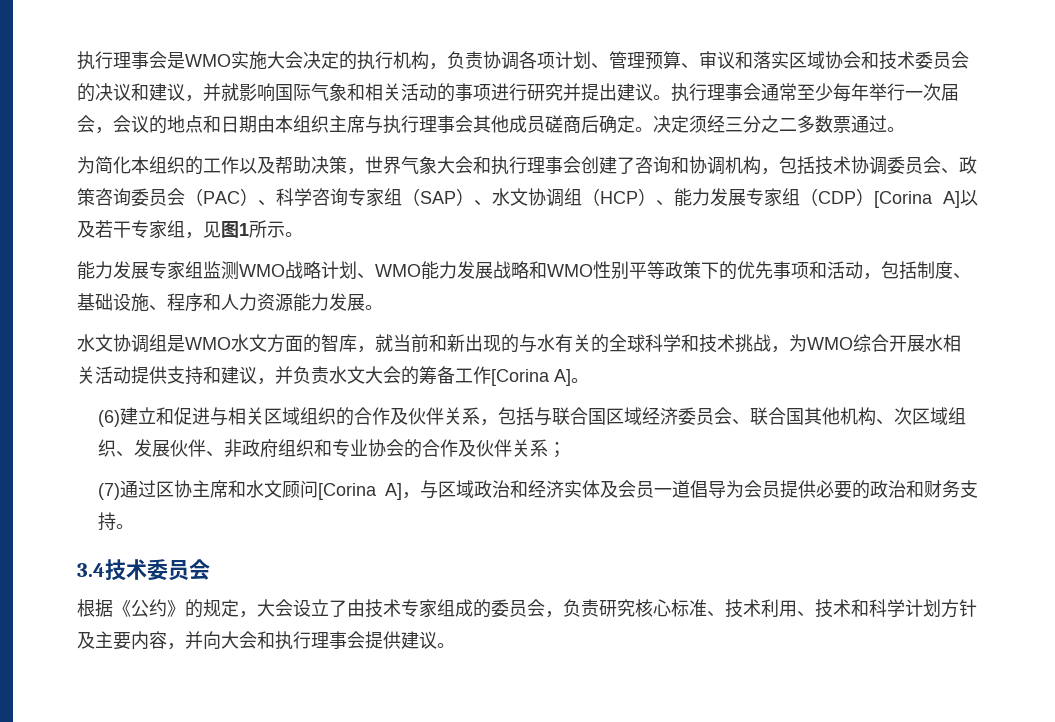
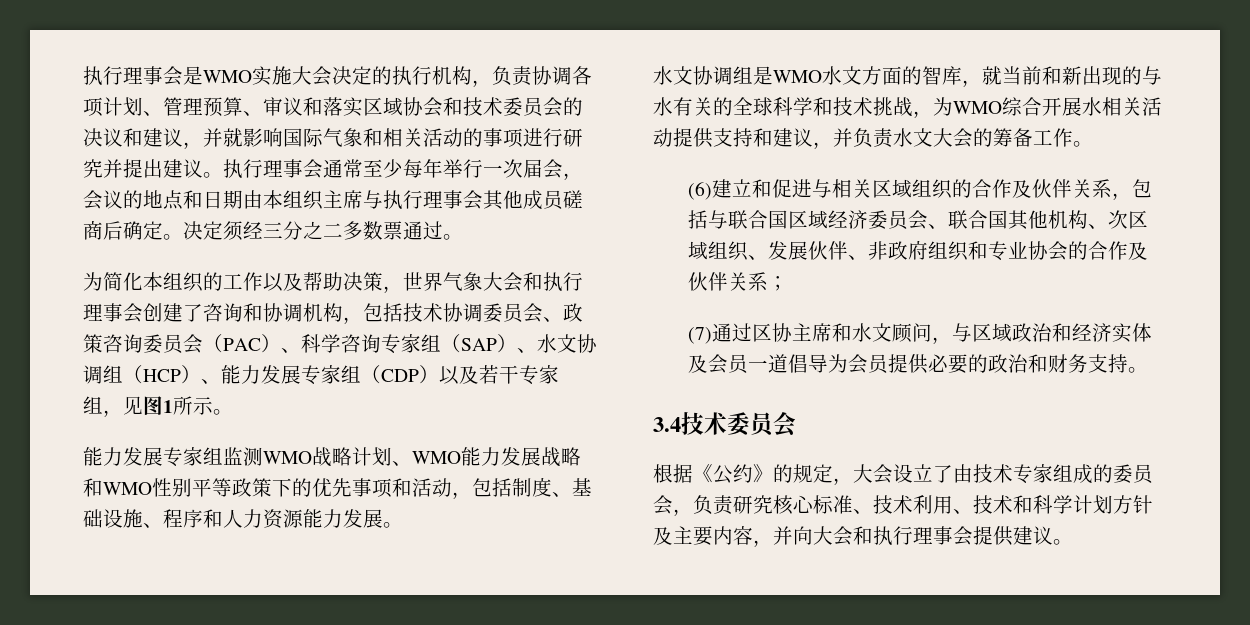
[874,191,960,208] [Corina A] -> (439, 374) none
[491,369,571,386] [Corina A] -> (1073, 137) none
[317,483,402,500] [Corina A] -> (932, 332) none

